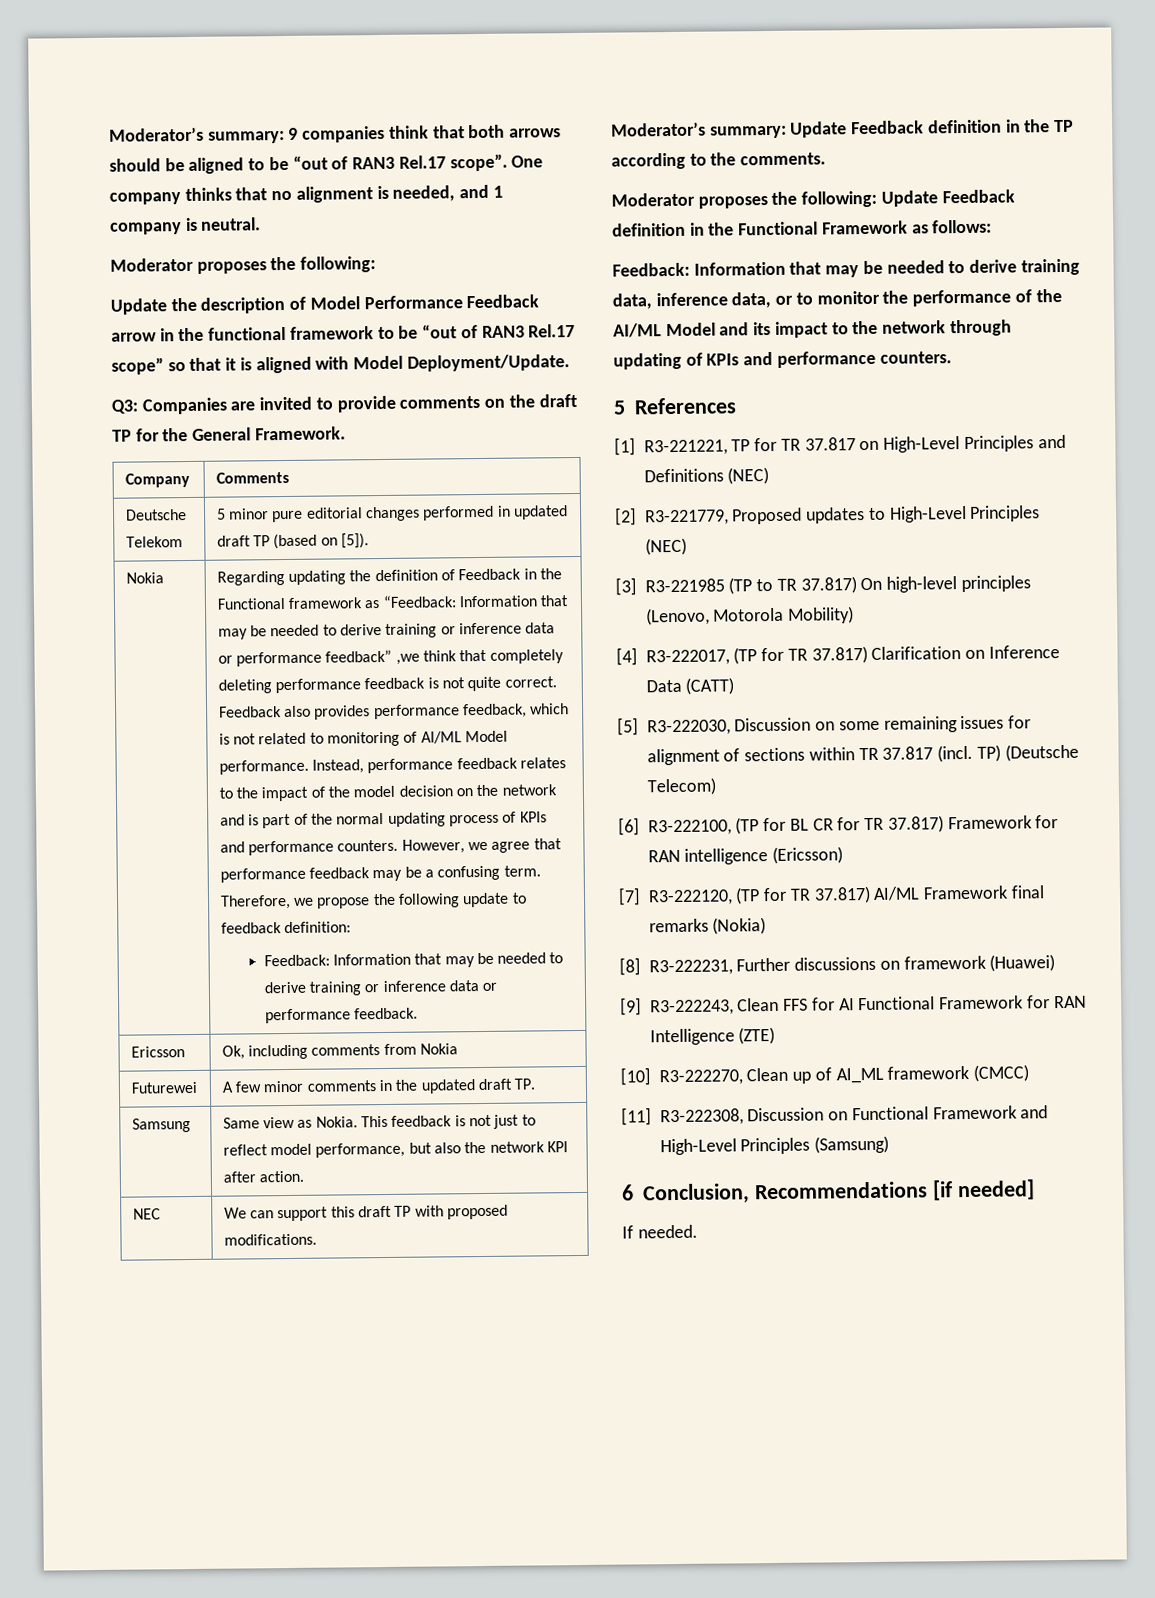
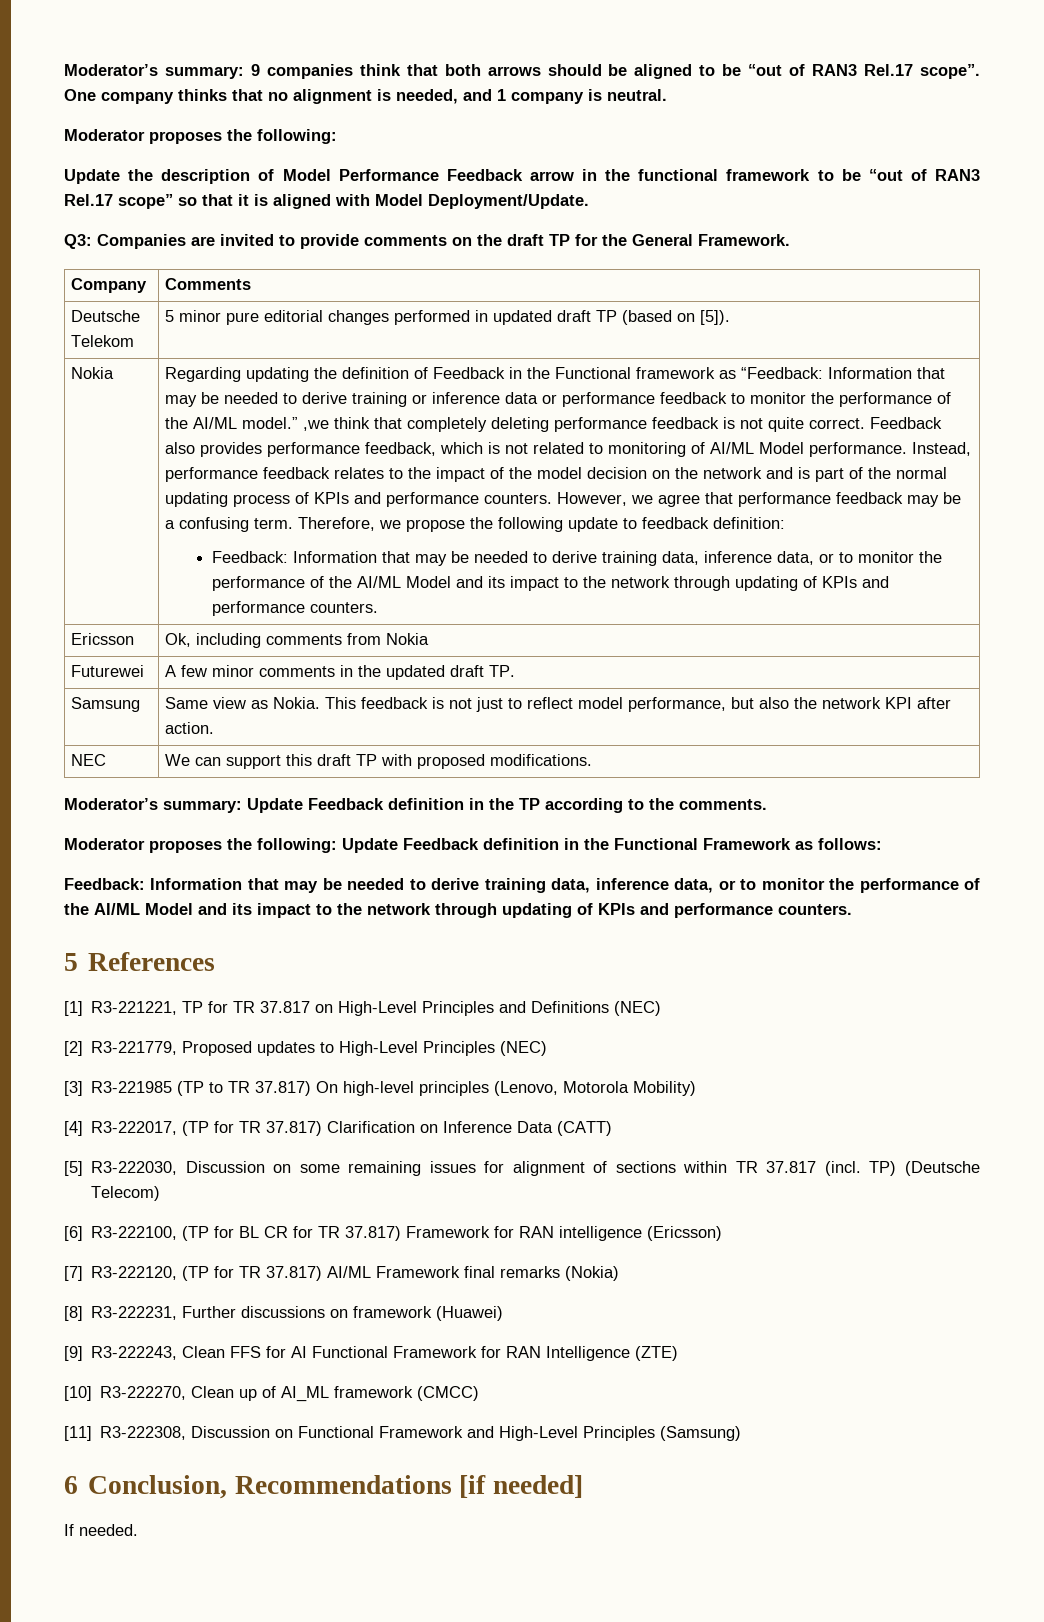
[325,649,393,663] feedback” -> [659,392,951,407] [164,417,298,429] feedback to monitor the performance of the AI/ML model.”
[364,980,498,993] [264,1007,418,1024] or inference data or performance feedback. -> [661,551,942,565] [211,576,889,591] [211,601,378,616] data, inference data, or to monitor the performance of the AI/ML Model and its impact to the network through updating of KPIs and performance counters.

